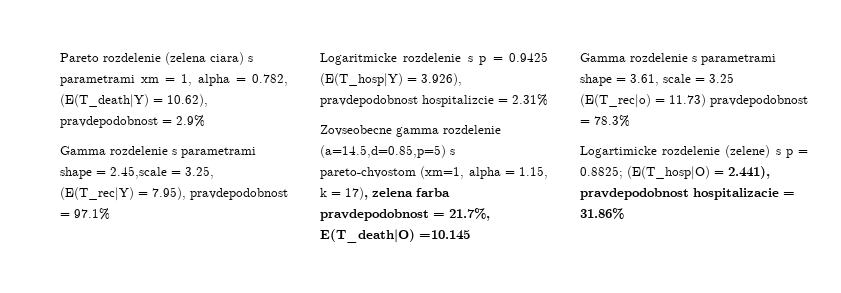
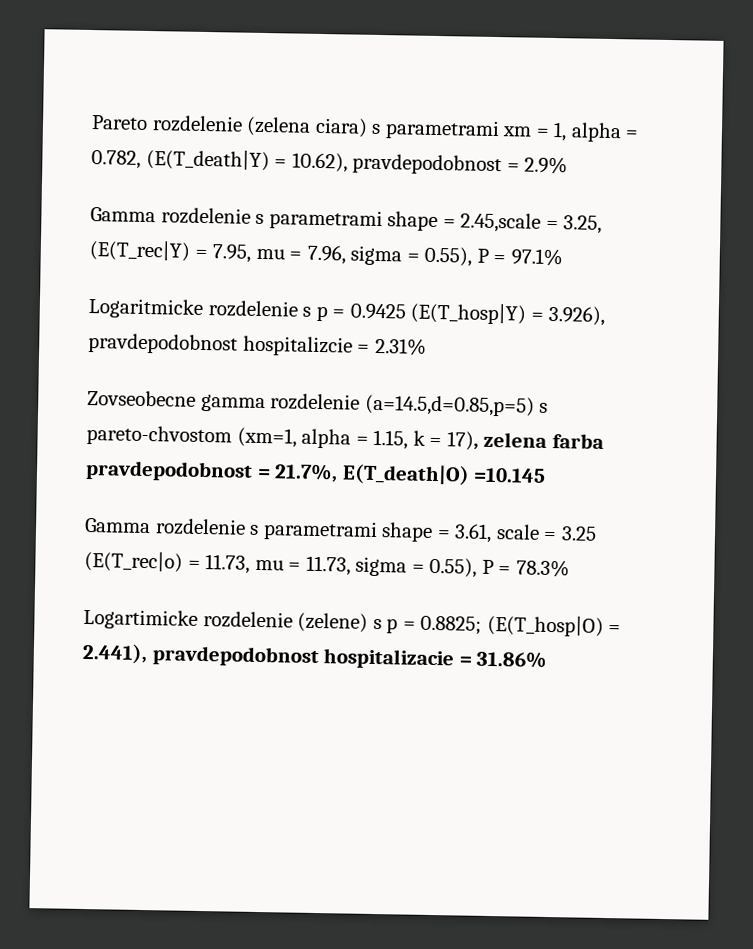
[152,187,288,200] 7.95), pravdepodobnost -> [212,244,489,267] 7.95, mu = 7.96, sigma = 0.55), P
[669,94,808,107] 11.73) pravdepodobnost -> [205,554,494,578] 11.73, mu = 11.73, sigma = 0.55), P

